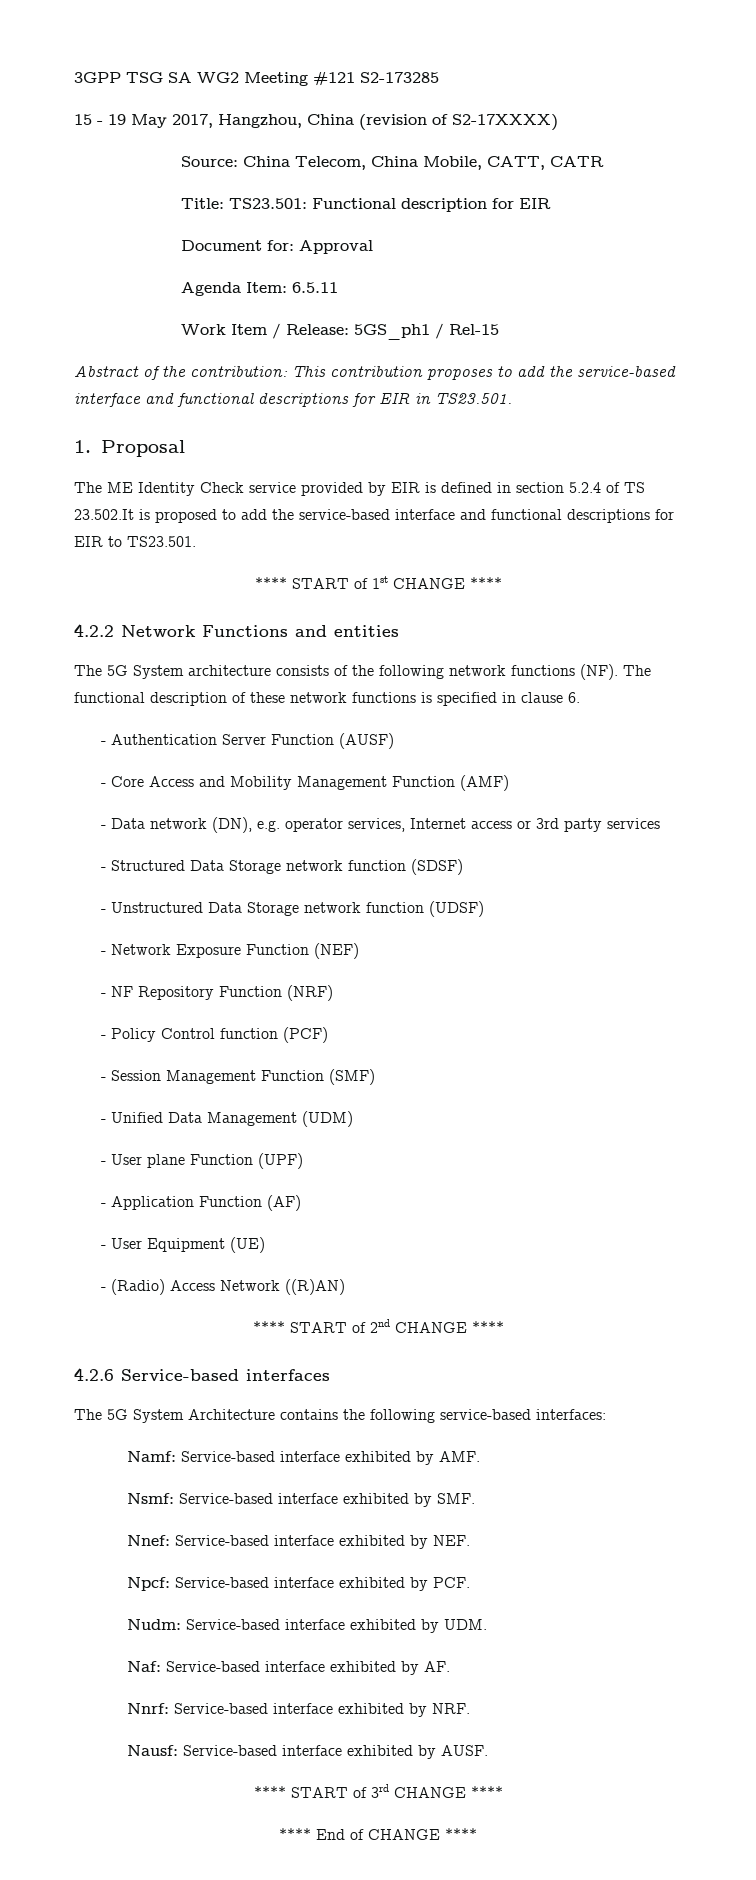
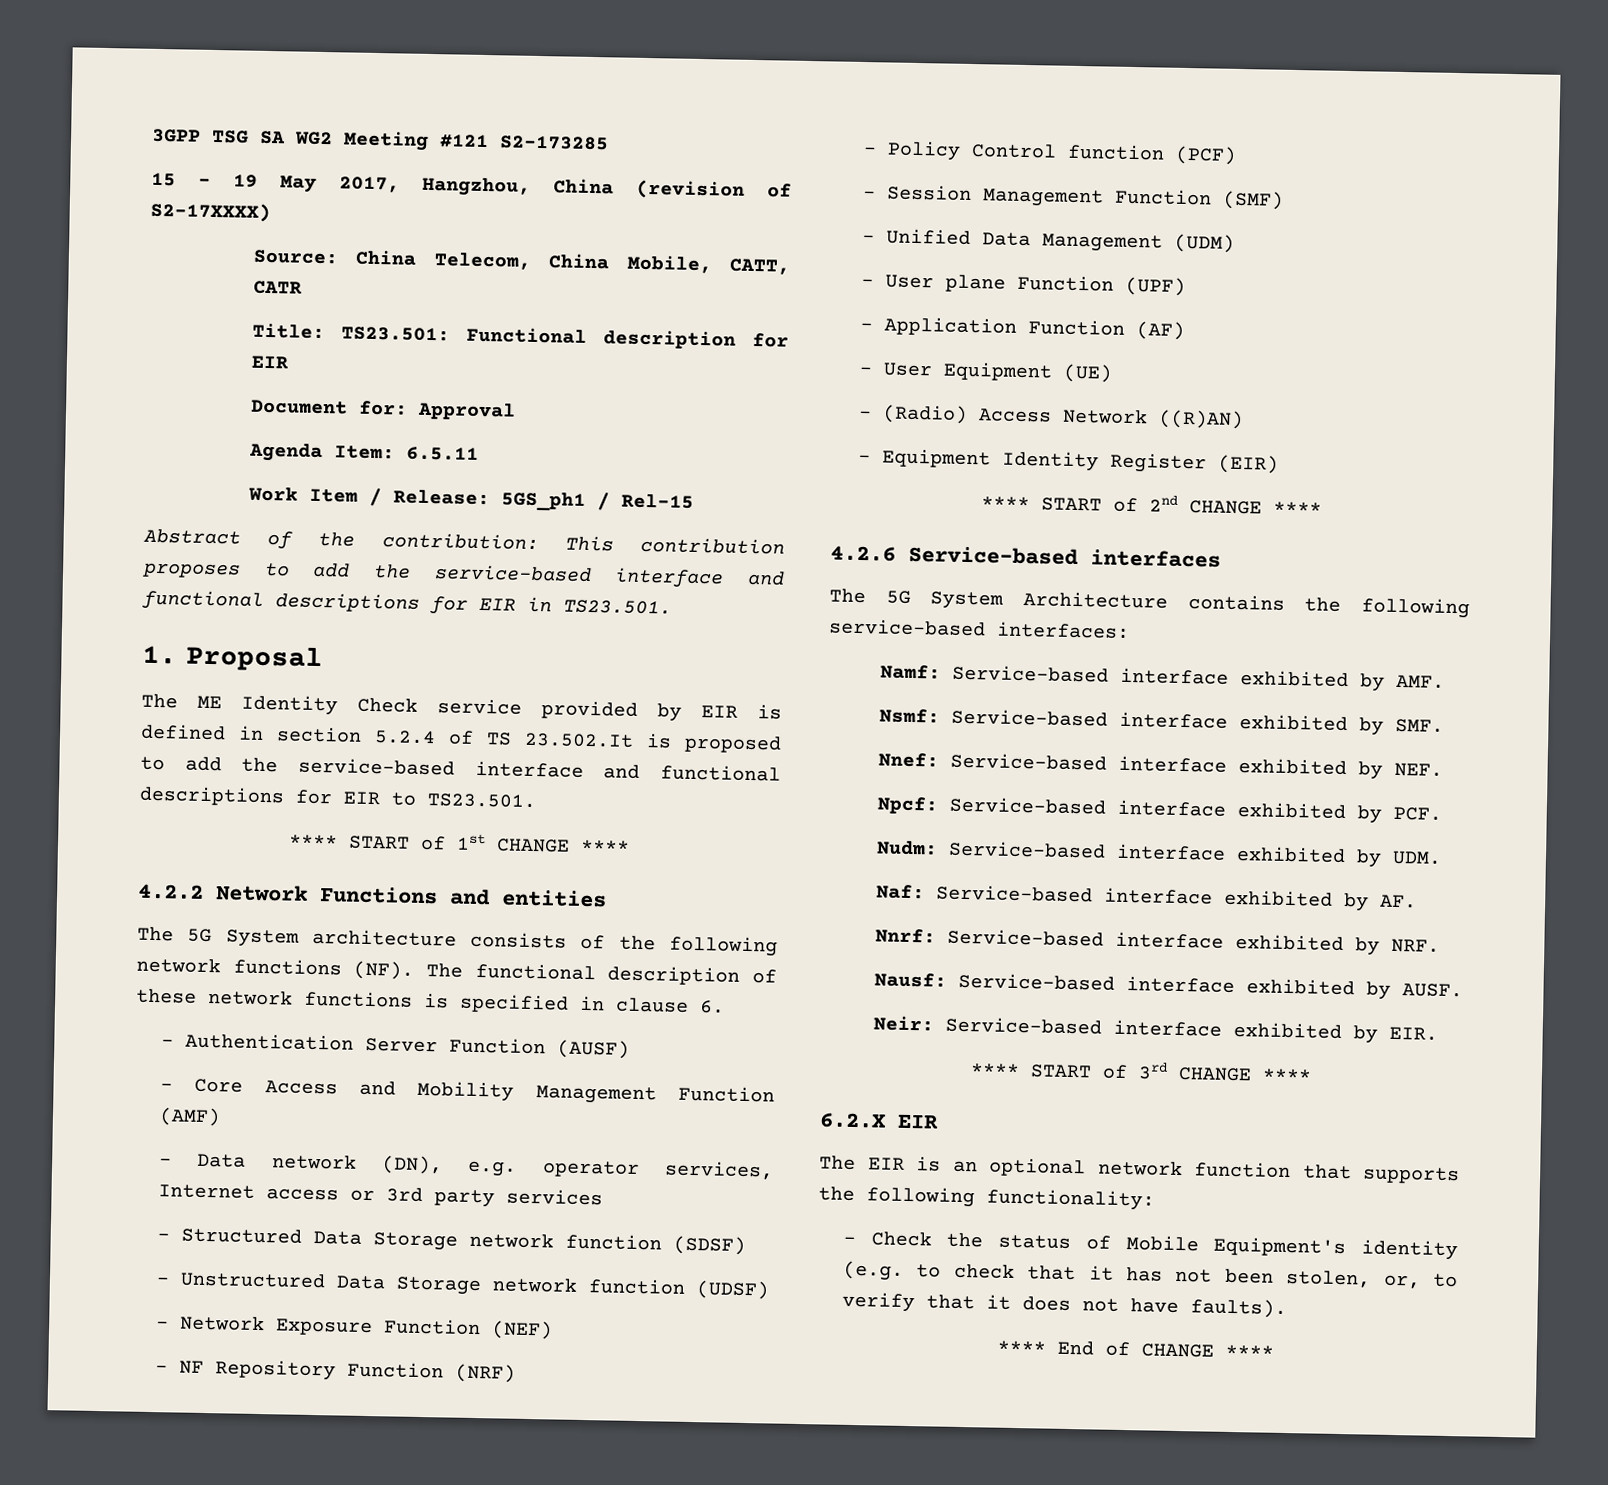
(345, 1287) none -> [857,448,1279,474] // - Equipment Identity Register (EIR)
(489, 1750) none -> [872,1015,1438,1044] // Neir: Service-based interface exhibited by EIR.
(503, 1792) none -> [819,1112,939,1129] [819,1155,1460,1185] [818,1186,1155,1211] [842,1231,1458,1261] [842,1260,1458,1289] [841,1291,1287,1319] // 6.2.X EIR // The EIR is an optional network function that supports the following functionality: // - Check the status of Mobile Equipment's identity (e.g. to check that it has not been stolen, or, to verify that it does not have faults).

